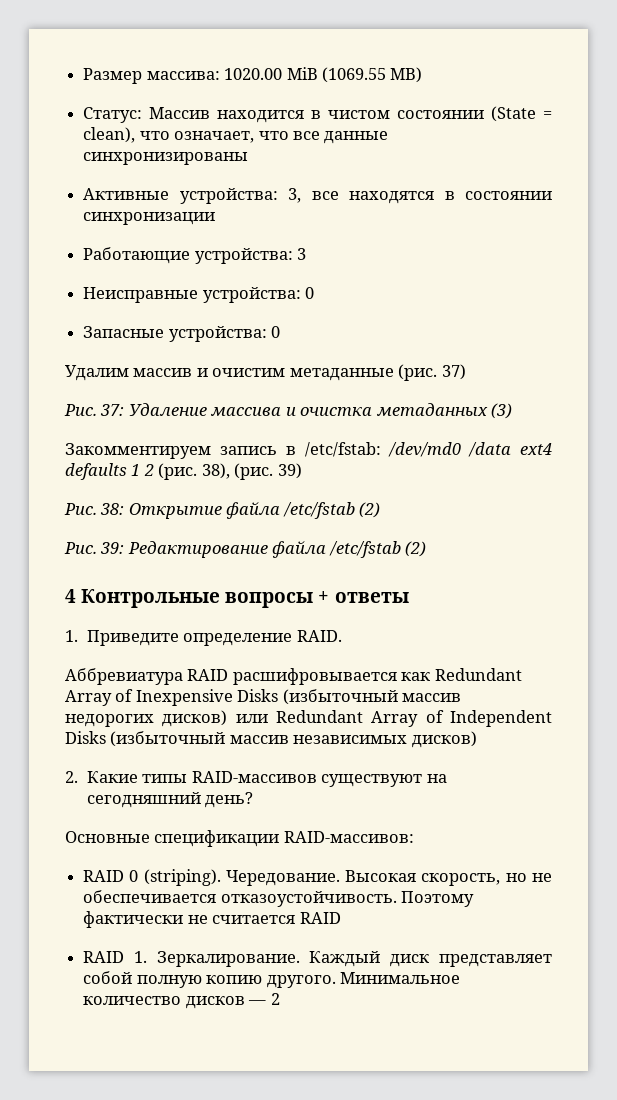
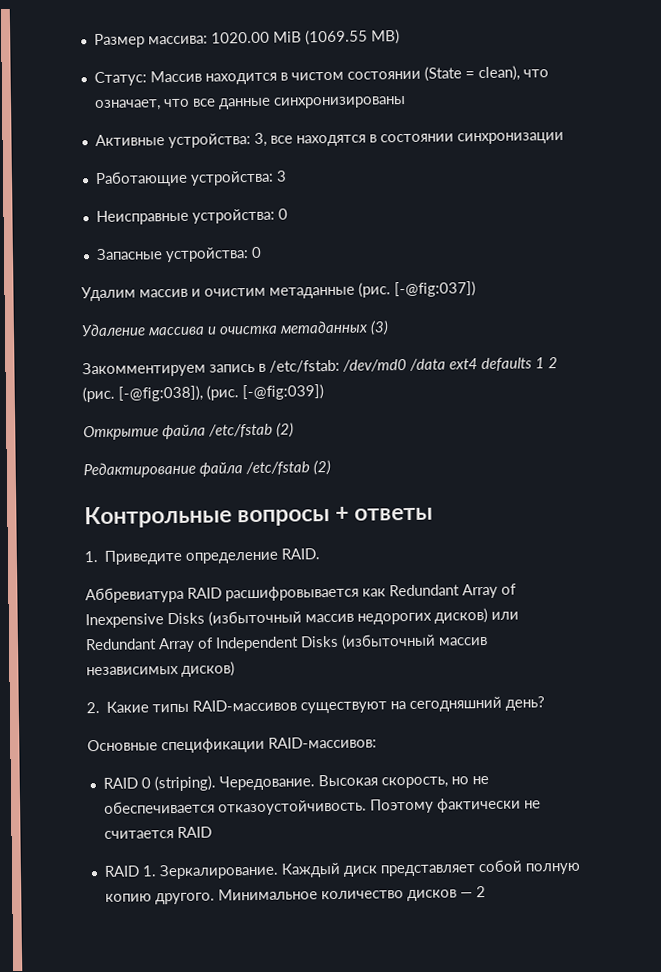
[441,364,466,380] [64,404,125,416] 37) // Рис. 37: -> [394,281,476,298] [-@fig:037]) //
[201,463,302,480] [64,503,125,515] 38), (рис. 39) // Рис. 38: -> [118,384,324,402] [-@fig:038]), (рис. [-@fig:039]) //
[64,542,125,554] Рис. 39: -> (294, 430) none
[65,589,76,603] 4 -> (331, 467) none

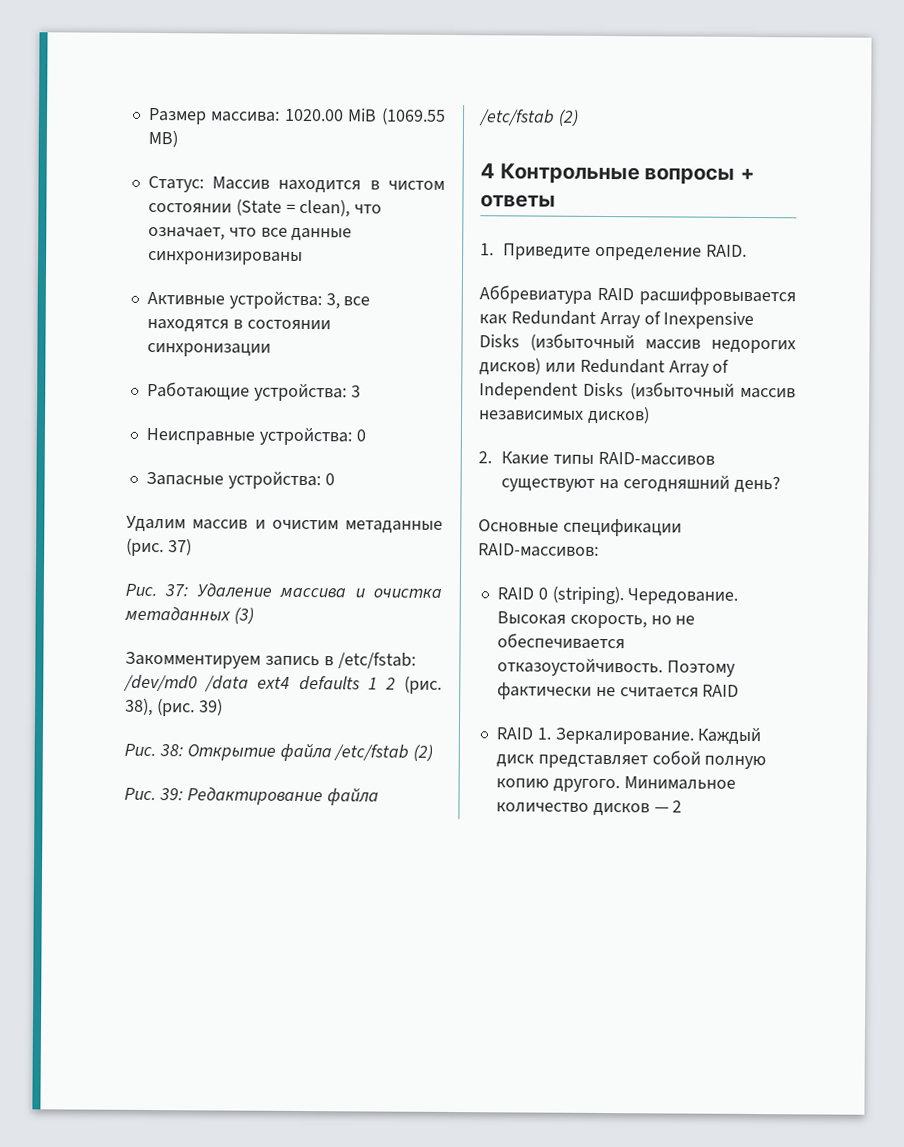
[394,281,476,298] [-@fig:037]) // -> [167,538,192,556] [125,583,189,597] 37) // Рис. 37:
[118,384,324,402] [-@fig:038]), (рис. [-@fig:039]) // -> [125,697,223,717] [124,743,183,757] 38), (рис. 39) // Рис. 38:
(294, 430) none -> [124,787,183,801] Рис. 39:
(331, 467) none -> [480,163,495,179] 4

